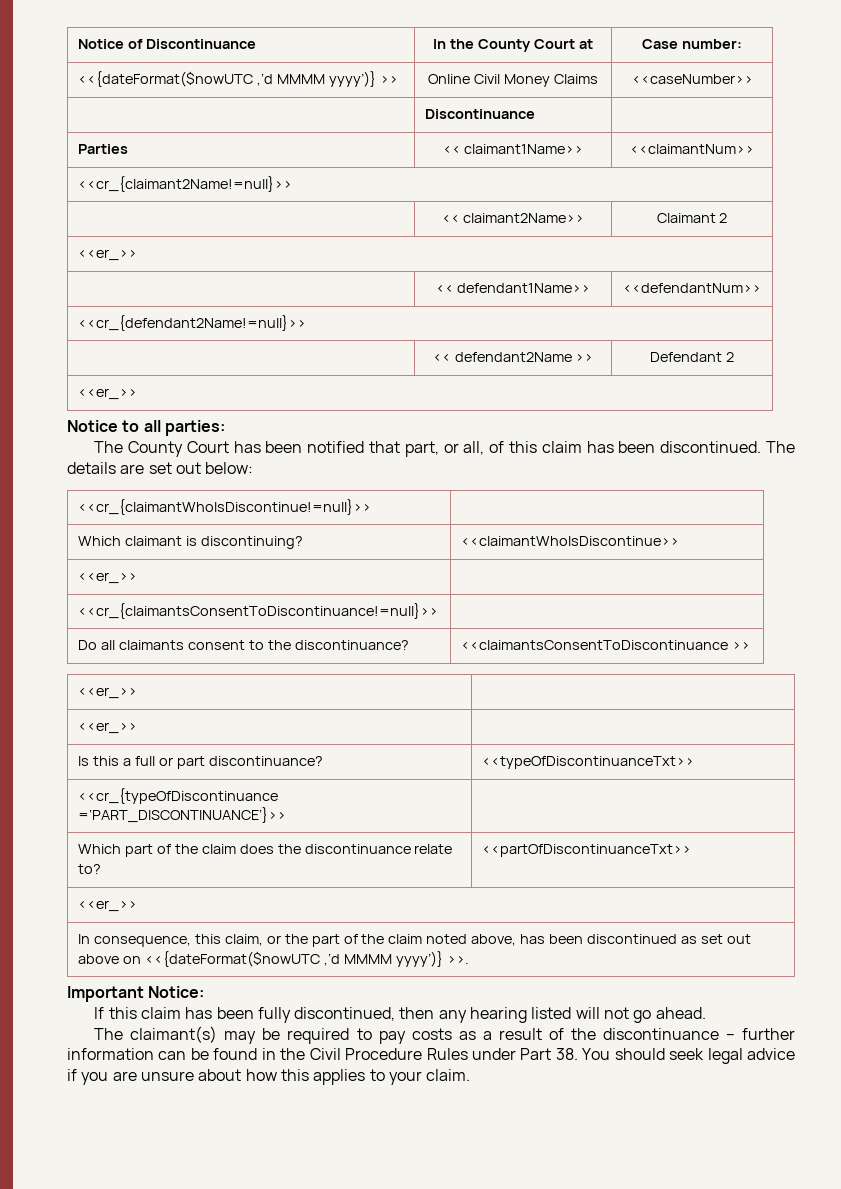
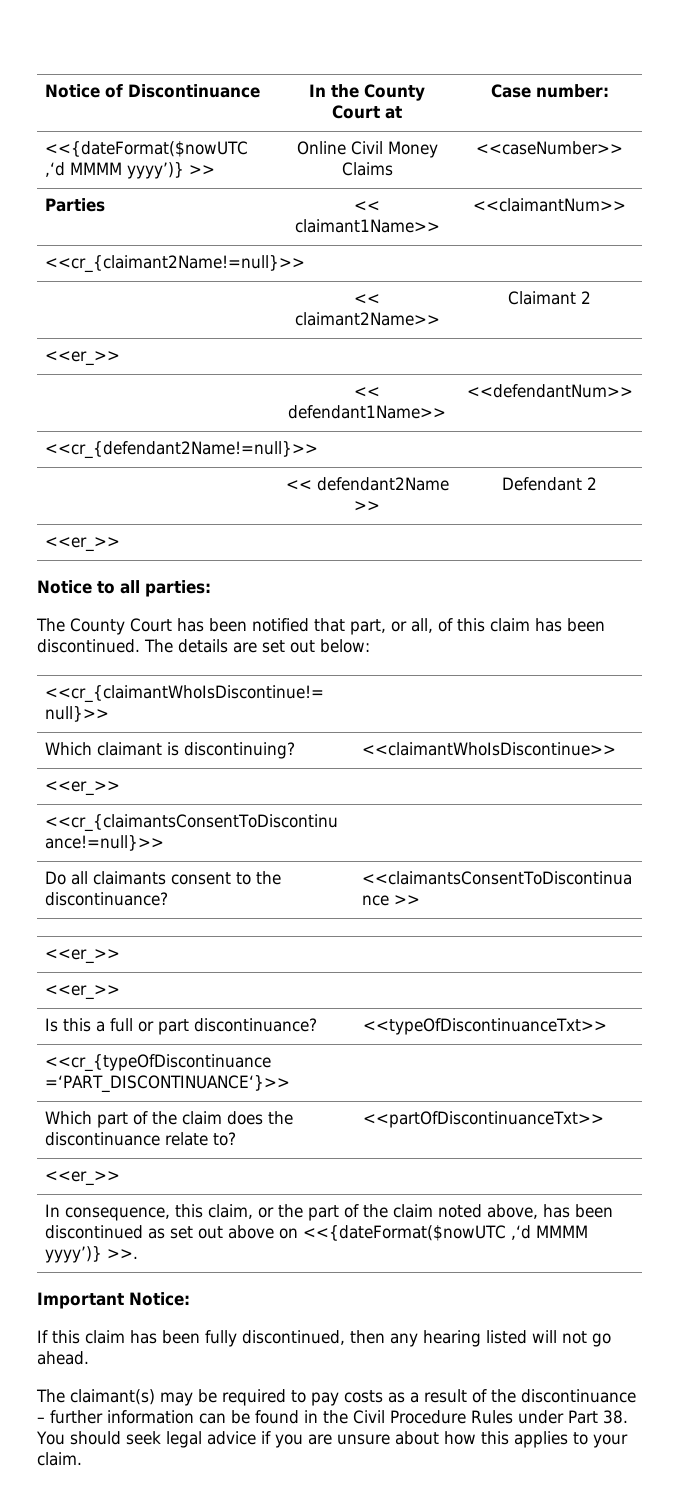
[425,109,536,119] // | Discontinuance | -> (623, 148) none

